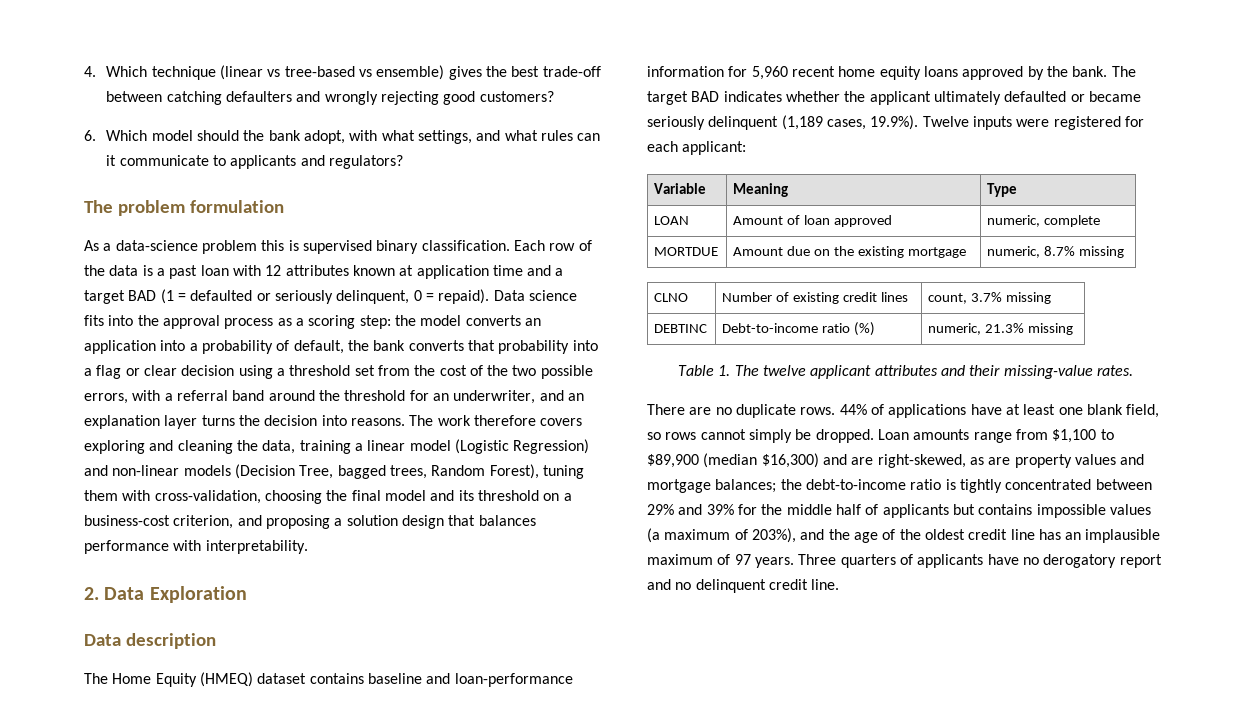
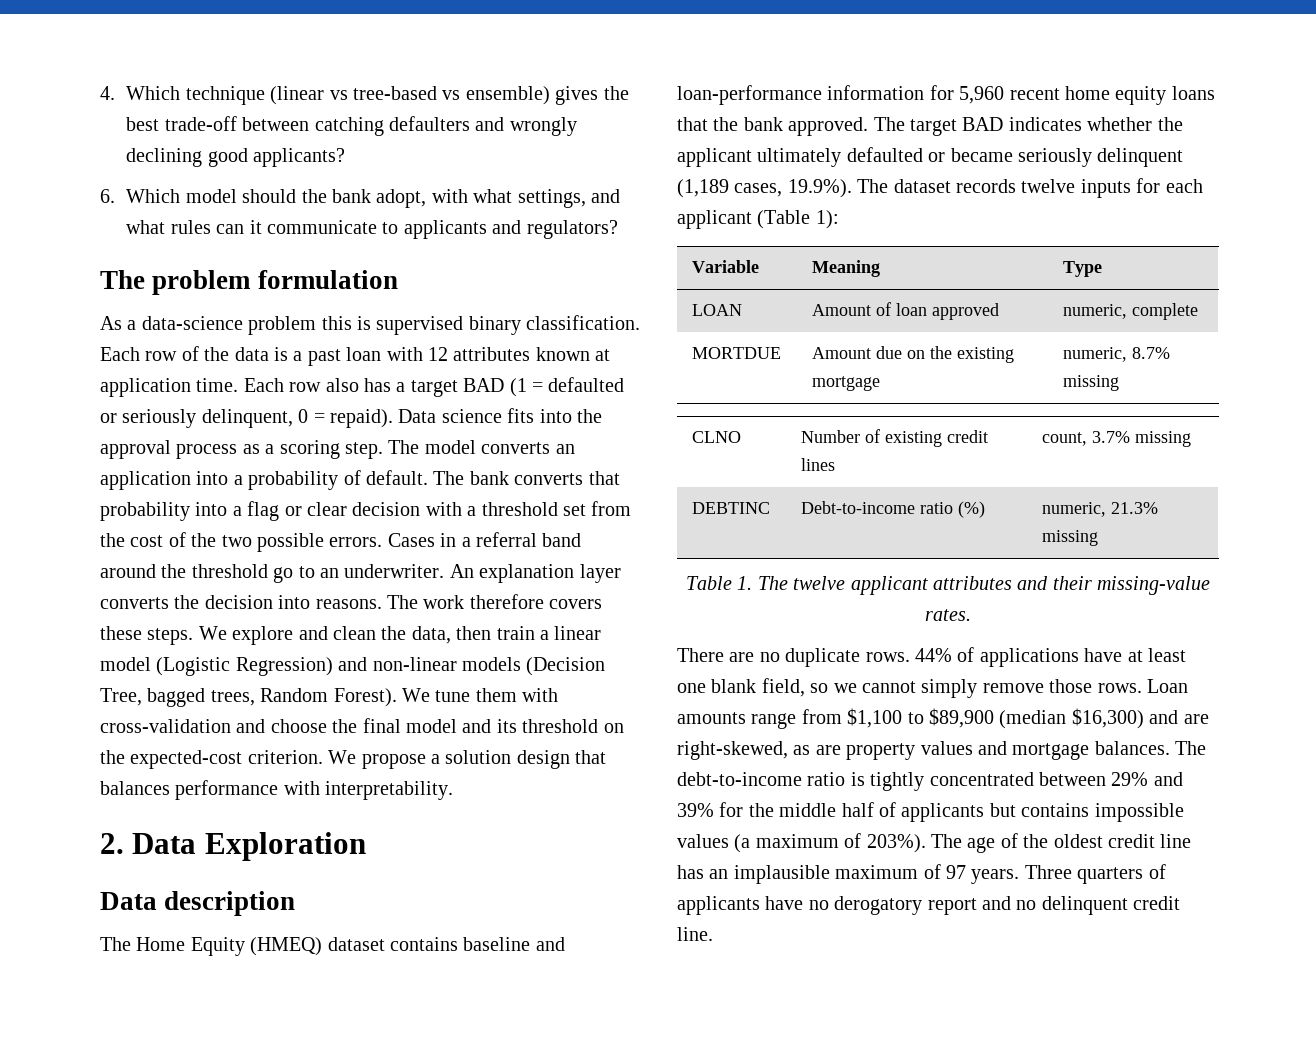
[381,91,554,105] rejecting good customers? -> [126,148,346,167] declining good applicants?
[492,265,552,276] time and -> [196,378,391,392] time. Each row also has
[359,315,416,329] step: the -> [345,440,420,459] step. The
[293,340,369,354] default, the -> [366,470,465,485] default. The
[238,365,273,379] using -> [425,502,462,516] with
[84,390,161,404] errors, with -> [329,533,457,547] errors. Cases in
[409,390,584,404] for an underwriter, and an -> [273,564,474,583] go to an underwriter. An
[201,415,235,426] turns -> [100,597,169,609] converts
[84,440,351,454] exploring and cleaning the data, training -> [100,626,535,645] these steps. We explore and clean the data, then train
[489,464,584,479] [84,490,322,504] Forest), tuning them with cross-validation, choosing -> [333,688,559,707] [100,719,327,733] Forest). We tune them with cross-validation and choose
[563,493,572,501] [84,515,330,529] a business-cost criterion, and proposing -> [100,750,426,769] the expected-cost criterion. We propose
[962,66,1108,80] approved by the bank. -> [677,117,869,136] that the bank approved.
[922,116,1144,130] [647,141,747,155] Twelve inputs were registered for each applicant: -> [857,178,1203,198] [677,210,839,229] The dataset records twelve inputs for each applicant (Table 1):
[665,432,697,440] rows -> [833,683,857,693] we
[795,429,874,443] be dropped. -> [982,679,1142,693] remove those rows.
[715,479,802,493] balances; the -> [1094,741,1207,755] balances. The
[751,528,850,543] 203%), and the -> [866,834,962,853] 203%). The

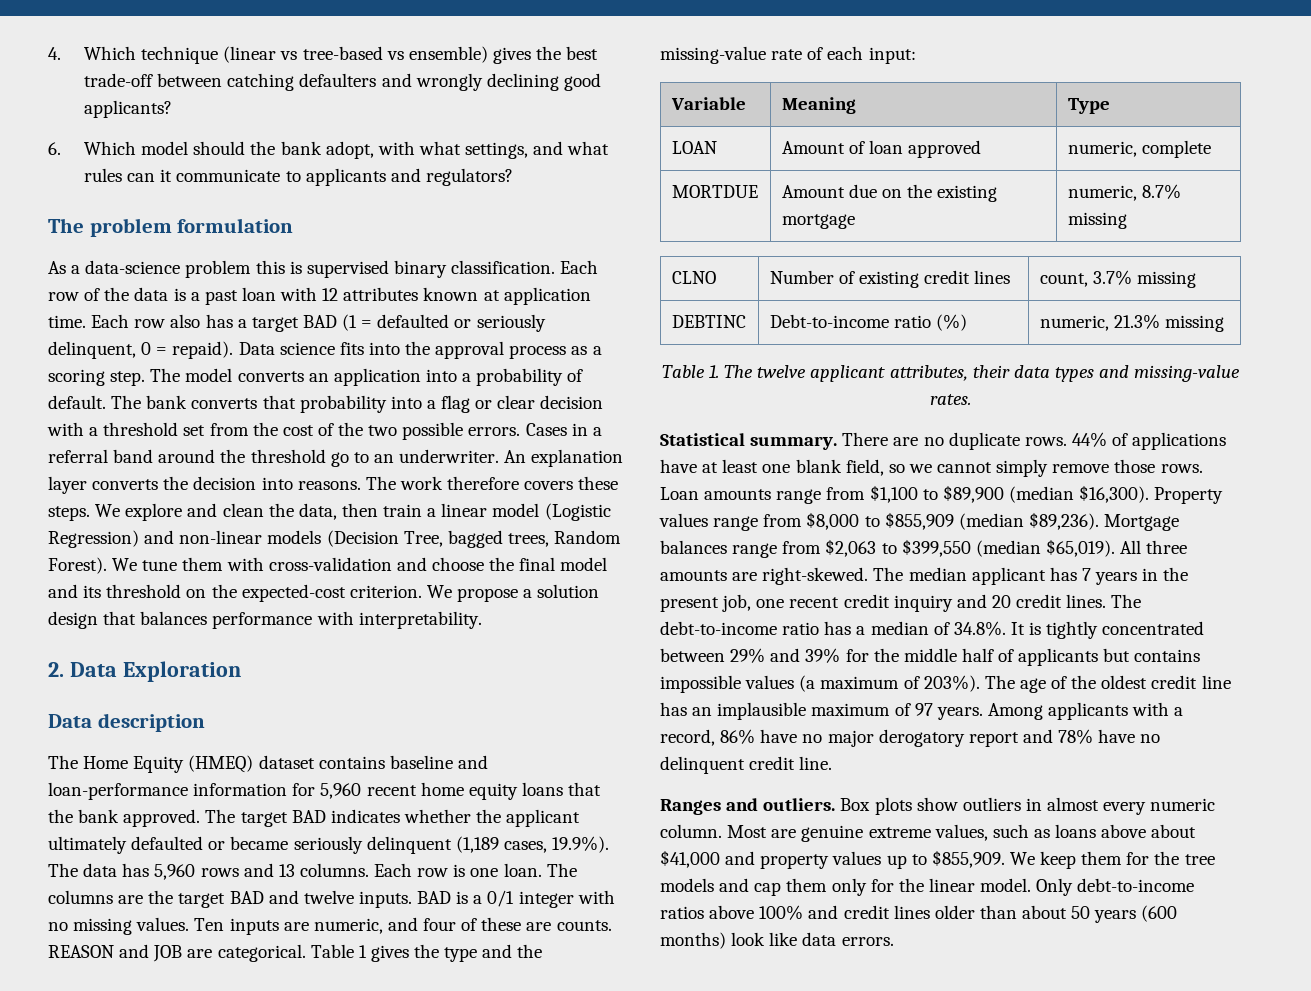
[893,178,1203,198] [677,210,839,229] dataset records twelve inputs for each applicant (Table 1): -> [83,863,577,880] [48,890,615,908] [48,917,612,935] [48,944,543,962] [660,46,916,64] data has 5,960 rows and 13 columns. Each row is one loan. The columns are the target BAD and twelve inputs. BAD is a 0/1 integer with no missing values. Ten inputs are numeric, and four of these are counts. REASON and JOB are categorical. Table 1 gives the type and the missing-value rate of each input:
[932,576,1092,590] attributes and their -> [889,365,1130,382] attributes, their data types and
(971, 615) none -> [660,433,838,450] Statistical summary.
[1071,708,1209,729] [677,741,1207,760] [677,772,846,786] $16,300) and are right-skewed, as are property values and mortgage balances. The debt-to-income ratio -> [1079,485,1224,504] [659,512,1180,531] [660,539,1188,558] [660,567,1189,585] [660,594,1142,612] [660,621,1025,636] $16,300). Property values range from $8,000 to $855,909 (median $89,236). Mortgage balances range from $2,063 to $399,550 (median $65,019). All three amounts are right-skewed. The median applicant has 7 years in the present job, one recent credit inquiry and 20 credit lines. The debt-to-income ratio has a median of 34.8%. It
[1024,864,1166,884] [677,896,829,915] Three quarters of applicants have no -> [987,702,1184,720] [660,729,874,747] Among applicants with a record, 86% have no major
(1011, 903) none -> [1058,729,1136,744] 78% have
(713, 934) none -> [660,797,1216,815] [660,824,1197,842] [660,850,1215,869] [660,878,1195,896] [660,905,1178,923] [660,932,894,949] // Ranges and outliers. Box plots show outliers in almost every numeric column. Most are genuine extreme values, such as loans above about $41,000 and property values up to $855,909. We keep them for the tree models and cap them only for the linear model. Only debt-to-income ratios above 100% and credit lines older than about 50 years (600 months) look like data errors.

